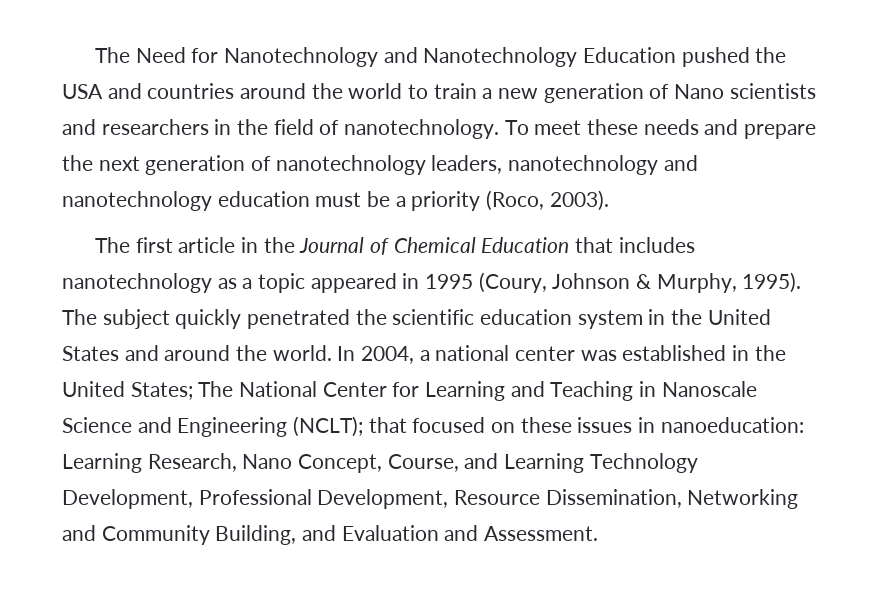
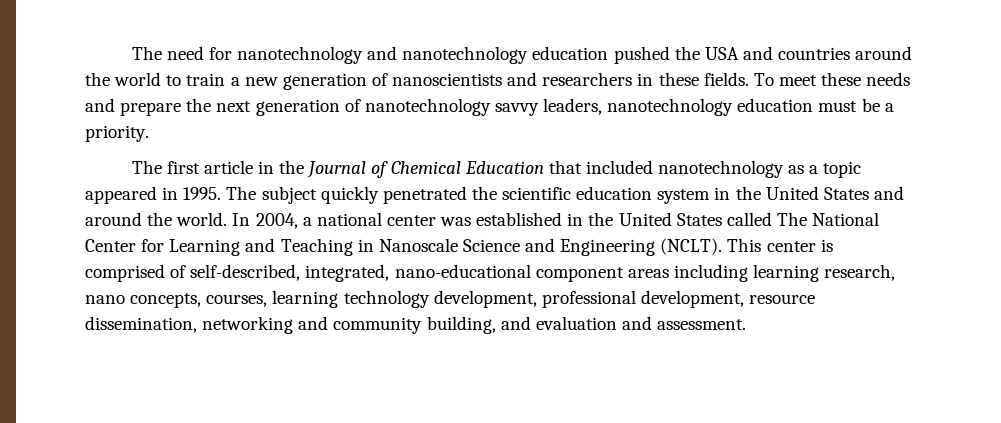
[94,47,676,67] The Need for Nanotechnology and Nanotechnology Education -> [131,46,609,64] The need for nanotechnology and nanotechnology education
[674,83,816,99] Nano scientists -> [392,73,503,86] nanoscientists
[237,119,500,139] the field of nanotechnology. -> [658,72,749,86] these fields.
(426, 165) none -> [494,103,539,116] savvy
[663,155,698,171] [62,191,212,211] and nanotechnology -> (734, 107) none
[411,190,609,211] priority (Roco, 2003). -> [85,125,149,142] priority.
[618,237,695,253] includes -> [585,160,653,174] included
[425,272,802,293] 1995 (Coury, Johnson & Murphy, 1995). -> [183,187,222,200] 1995.
[130,382,193,400] States; -> [676,212,772,226] States called
[293,416,804,437] [62,453,698,473] [62,489,799,509] [62,525,599,545] (NCLT); that focused on these issues in nanoeducation: Learning Research, Nano Concept, Course, and Learning Technology Development, Professional Development, Resource Dissemination, Networking and Community Building, and Evaluation and Assessment. -> [660,238,833,255] [85,264,896,282] [85,290,816,308] [85,316,747,334] (NCLT). This center is comprised of self-described, integrated, nano-educational component areas including learning research, nano concepts, courses, learning technology development, professional development, resource dissemination, networking and community building, and evaluation and assessment.

